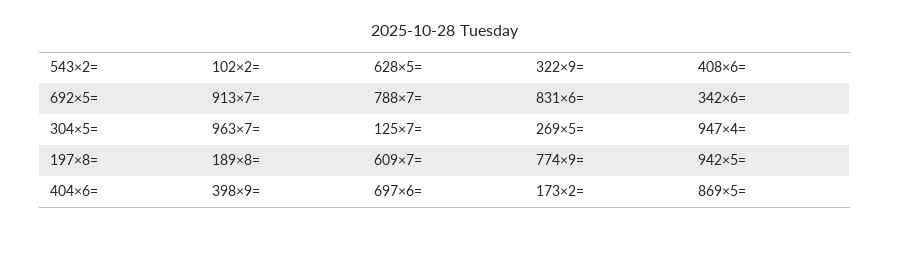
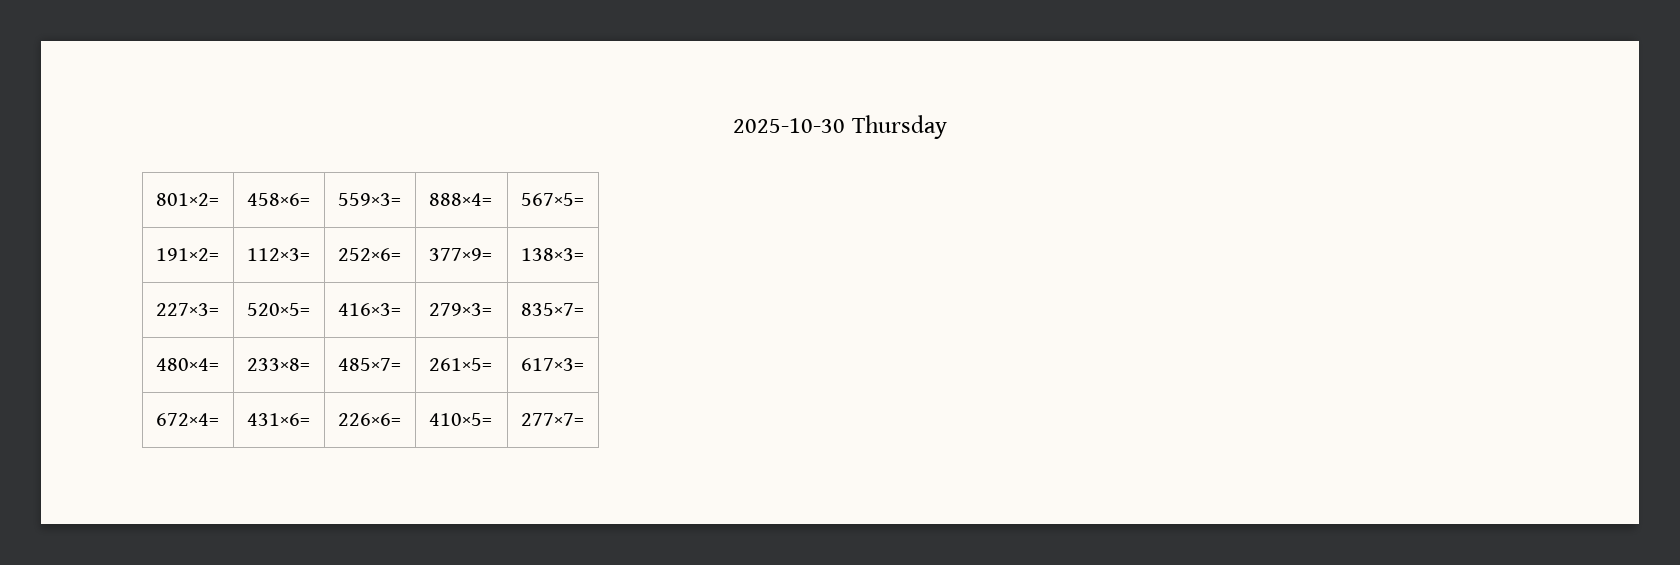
[371,25,519,39] [49,61,98,72] [211,61,260,72] [373,61,422,72] [535,61,584,72] [697,61,746,72] [49,92,98,103] [211,92,260,103] [373,92,422,103] [535,92,584,103] [697,92,746,103] [49,123,98,134] [211,123,260,134] [373,123,422,134] [535,123,584,134] [697,123,746,134] [49,154,98,165] [211,154,260,165] [373,154,422,165] [535,154,584,165] [697,154,746,165] [49,185,98,196] [211,185,260,196] [373,185,422,196] [535,185,584,196] [697,185,746,196] 2025-10-28 Tuesday // 543×2= | 102×2= | 628×5= | 322×9= | 408×6= // 692×5= | 913×7= | 788×7= | 831×6= | 342×6= // 304×5= | 963×7= | 125×7= | 269×5= | 947×4= // 197×8= | 189×8= | 609×7= | 774×9= | 942×5= // 404×6= | 398×9= | 697×6= | 173×2= | 869×5= -> [733,115,947,139] [155,193,219,206] [246,193,310,206] [337,193,401,206] [428,193,492,206] [520,193,584,206] [155,248,219,261] [246,248,310,261] [337,248,401,261] [428,248,492,261] [520,248,584,261] [155,303,219,316] [246,303,310,316] [337,303,401,316] [428,303,492,316] [520,303,584,316] [155,358,219,371] [246,358,310,371] [337,358,401,371] [428,358,492,371] [520,358,584,371] [155,413,219,426] [246,413,310,426] [337,413,401,426] [428,413,492,426] [520,413,584,426] 2025-10-30 Thursday // 801×2= | 458×6= | 559×3= | 888×4= | 567×5= // 191×2= | 112×3= | 252×6= | 377×9= | 138×3= // 227×3= | 520×5= | 416×3= | 279×3= | 835×7= // 480×4= | 233×8= | 485×7= | 261×5= | 617×3= // 672×4= | 431×6= | 226×6= | 410×5= | 277×7=

